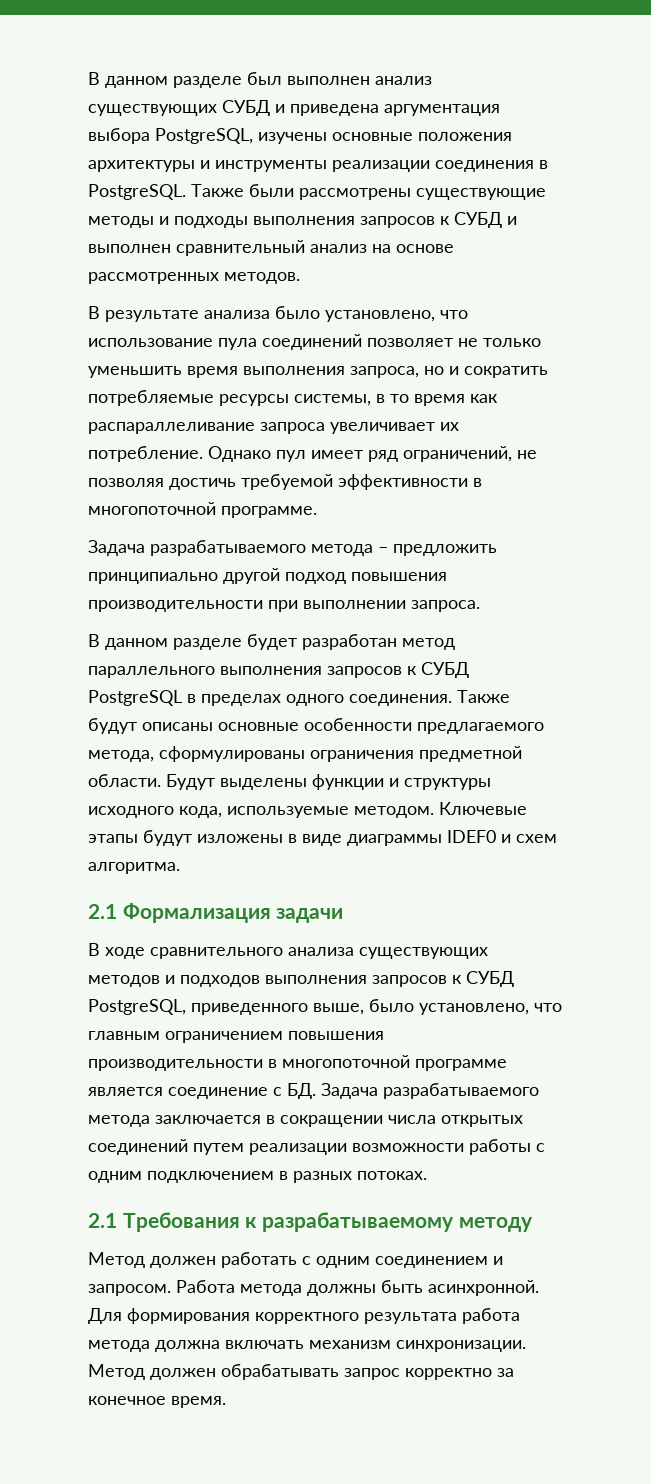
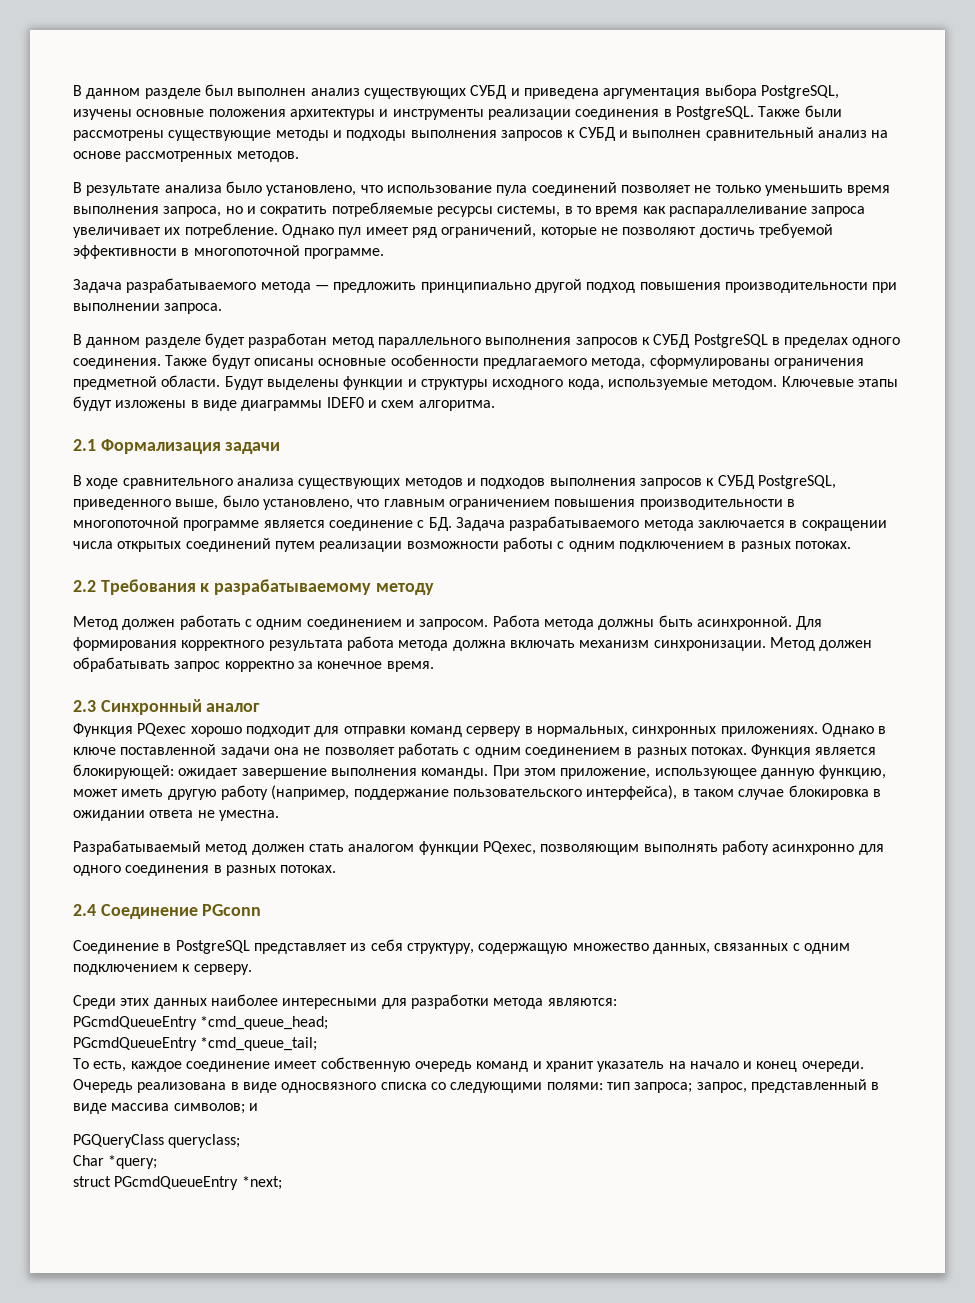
[517,450,537,459] [88,478,164,487] не позволяя -> [540,227,697,238] которые не позволяют
[378,547,388,553] – -> [314,285,329,290] —
[88,1213,117,1228] 2.1 -> [73,580,96,592] 2.2
(226, 1402) none -> [73,699,261,715] [73,723,887,737] [73,743,877,758] [73,764,887,779] [73,785,881,800] [73,810,279,821] [73,840,884,855] [73,865,337,876] [73,904,262,919] [73,939,850,954] [73,964,252,975] [73,994,617,1009] [73,1016,329,1030] [73,1037,318,1051] [73,1057,864,1072] [73,1079,880,1093] [73,1103,258,1114] [73,1134,241,1148] [73,1155,158,1169] [73,1176,282,1190] // 2.3 Синхронный аналог // Функция PQexec хорошо подходит для отправки команд серверу в нормальных, синхронных приложениях. Однако в ключе поставленной задачи она не позволяет работать с одним соединением в разных потоках. Функция является блокирующей: ожидает завершение выполнения команды. При этом приложение, использующее данную функцию, может иметь другую работу (например, поддержание пользовательского интерфейса), в таком случае блокировка в ожидании ответа не уместна. // Разрабатываемый метод должен стать аналогом функции PQexec, позволяющим выполнять работу асинхронно для одного соединения в разных потоках. // 2.4 Соединение PGconn // Соединение в PostgreSQL представляет из себя структуру, содержащую множество данных, связанных с одним подключением к серверу. // Среди этих данных наиболее интересными для разработки метода являются: // PGcmdQueueEntry *cmd_queue_head; // PGcmdQueueEntry *cmd_queue_tail; // То есть, каждое соединение имеет собственную очередь команд и хранит указатель на начало и конец очереди. Очередь реализована в виде односвязного списка со следующими полями: тип запроса; запрос, представленный в виде массива символов; и // PGQueryClass queryclass; // Char *query; // struct PGcmdQueueEntry *next;

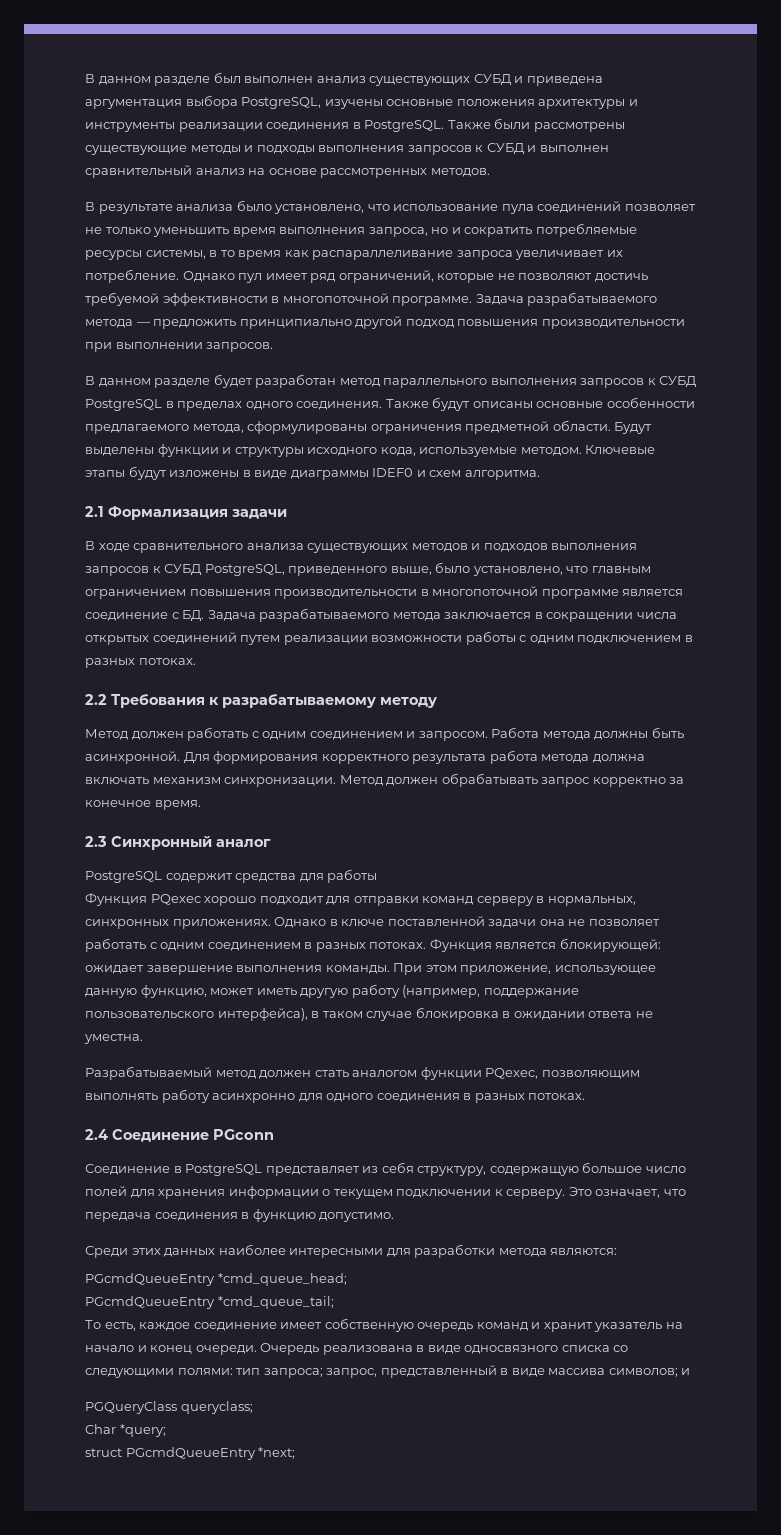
(384, 253) // -> (473, 301) none
[164,303,223,314] запроса. -> [206,342,274,352] запросов.
(261, 707) none -> [85,869,378,883] // PostgreSQL содержит средства для работы
[572,943,850,954] [73,964,252,975] множество данных, связанных с одним подключением к серверу. -> [582,1162,686,1174] [85,1186,686,1199] [85,1209,395,1222] большое число полей для хранения информации о текущем подключении к серверу. Это означает, что передача соединения в функцию допустимо.

